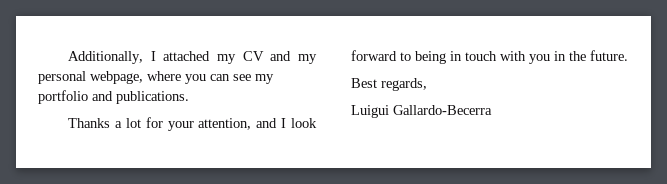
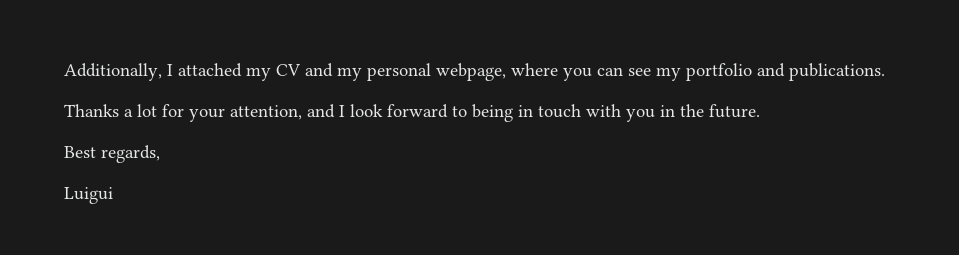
[393,105,492,115] Gallardo-Becerra -> (113, 195) none

